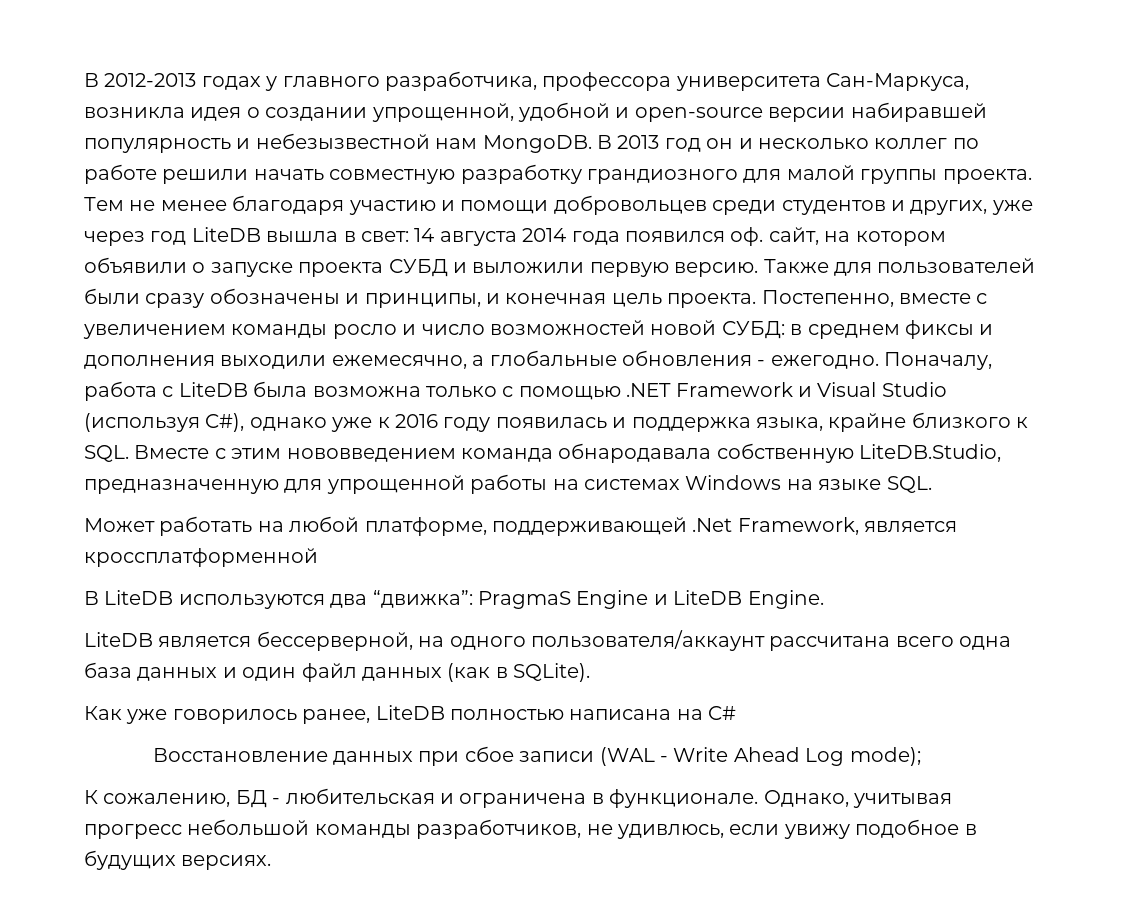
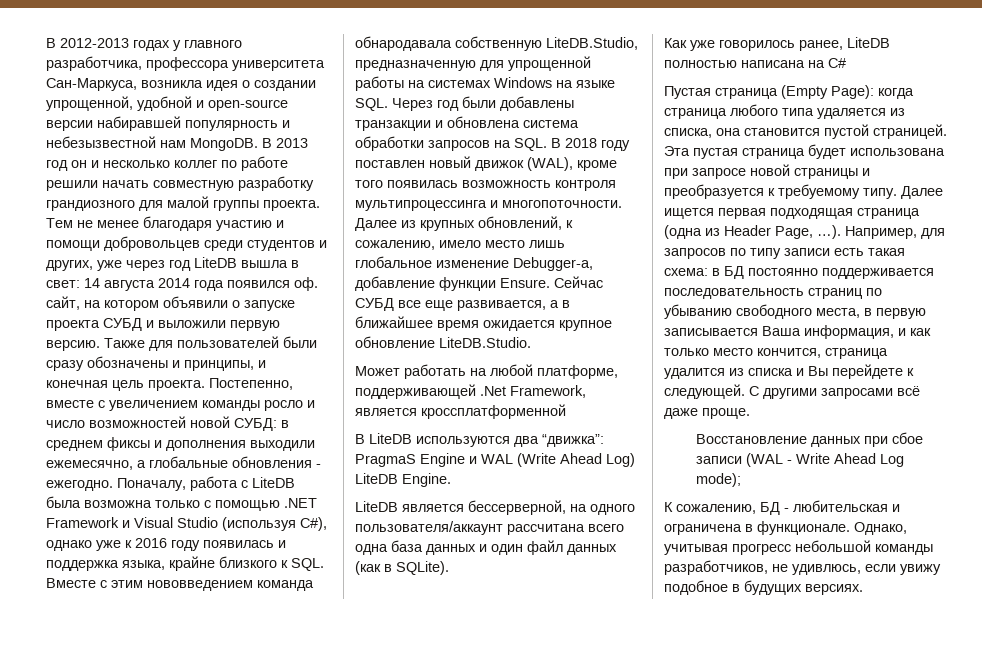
(932, 484) none -> [392,96,574,111] [355,116,579,131] [355,136,630,151] [355,156,617,171] [355,180,616,191] [355,200,622,211] [355,216,573,231] [355,240,565,250] [355,256,593,271] [355,276,603,291] [355,298,570,311] [355,316,612,331] [355,336,531,348] Через год были добавлены транзакции и обновлена система обработки запросов на SQL. В 2018 году поставлен новый движок (WAL), кроме того появилась возможность контроля мультипроцессинга и многопоточности. Далее из крупных обновлений, к сожалению, имело место лишь глобальное изменение Debugger-а, добавление функции Ensure. Сейчас СУБД все еще развивается, а в ближайшее время ожидается крупное обновление LiteDB.Studio.
(668, 599) none -> [481,453,635,467] WAL (Write Ahead Log)
(737, 713) none -> [664,85,914,99] [664,104,905,119] [664,124,947,139] [664,144,945,159] [664,164,870,179] [664,184,943,199] [664,208,920,219] [664,225,945,239] [664,248,905,259] [664,266,934,279] [664,288,882,299] [664,304,926,319] [664,325,931,339] [664,348,888,359] [664,364,914,379] [664,384,920,399] [664,408,750,419] // Пустая страница (Empty Page): когда страница любого типа удаляется из списка, она становится пустой страницей. Эта пустая страница будет использована при запросе новой страницы и преобразуется к требуемому типу. Далее ищется первая подходящая страница (одна из Header Page, …). Например, для запросов по типу записи есть такая схема: в БД постоянно поддерживается последовательность страниц по убыванию свободного места, в первую записывается Ваша информация, и как только место кончится, страница удалится из списка и Вы перейдете к следующей. С другими запросами всё даже проще.

